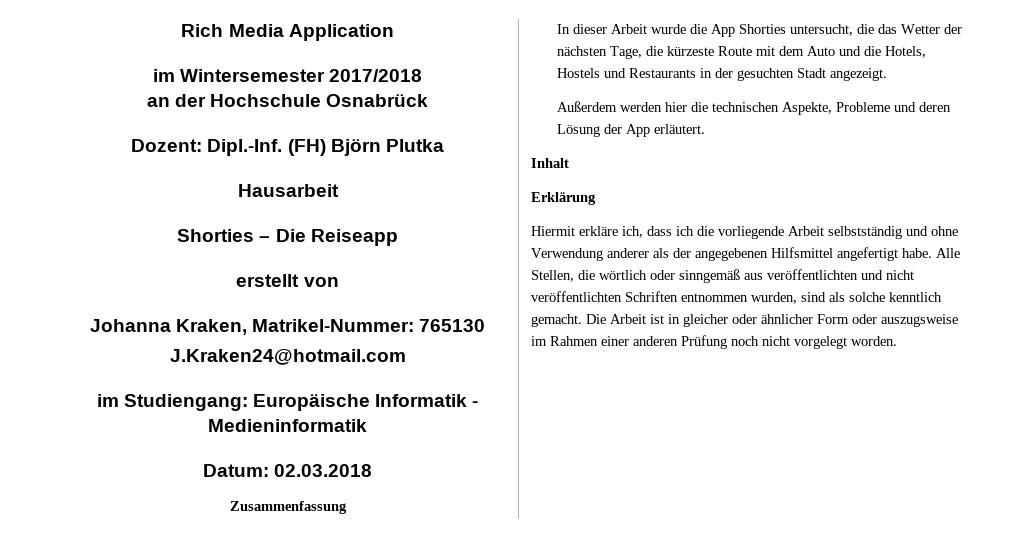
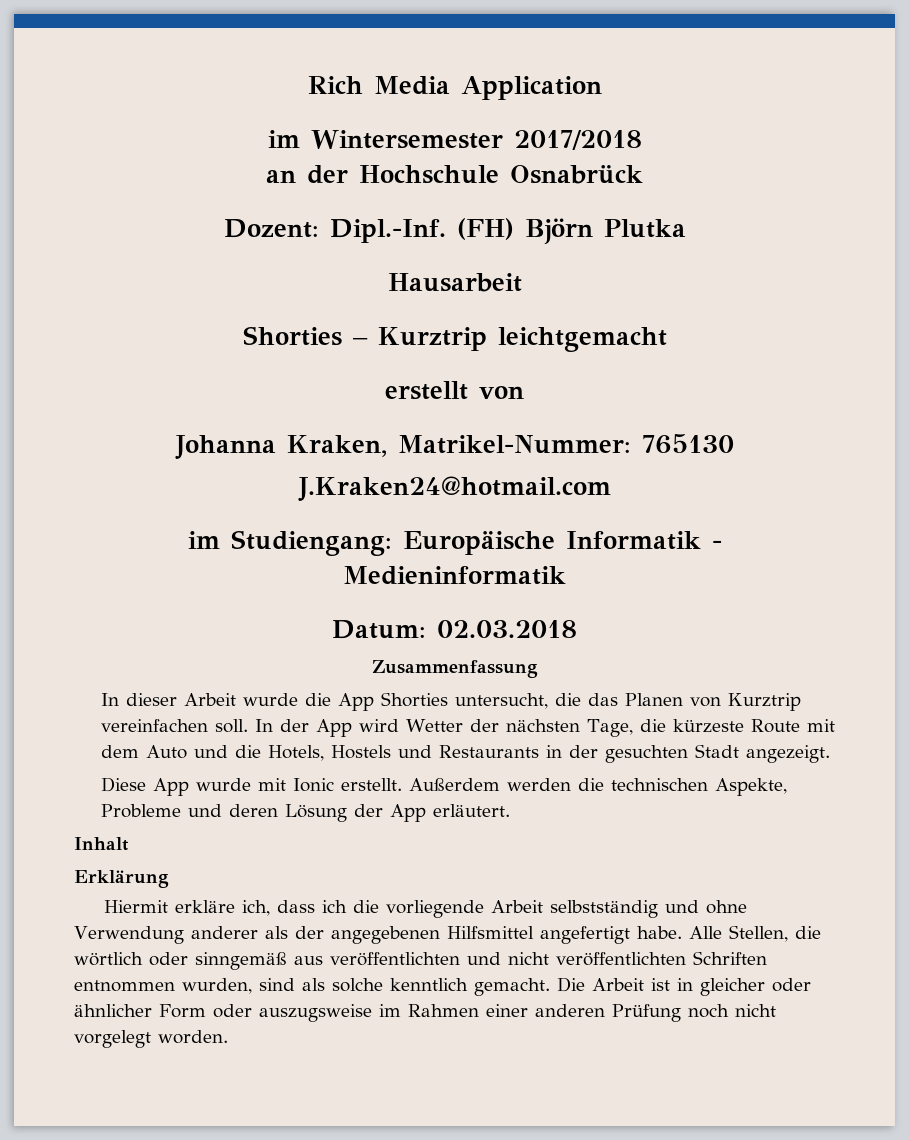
[275,229,398,246] Die Reiseapp -> [377,327,667,352] Kurztrip leichtgemacht
(897, 29) none -> [624,693,801,711] [100,719,399,737] Planen von Kurztrip vereinfachen soll. In der App wird
(887, 74) none -> [100,777,402,796] Diese App wurde mit Ionic erstellt.
[664,102,687,112] hier -> (571, 784) none

